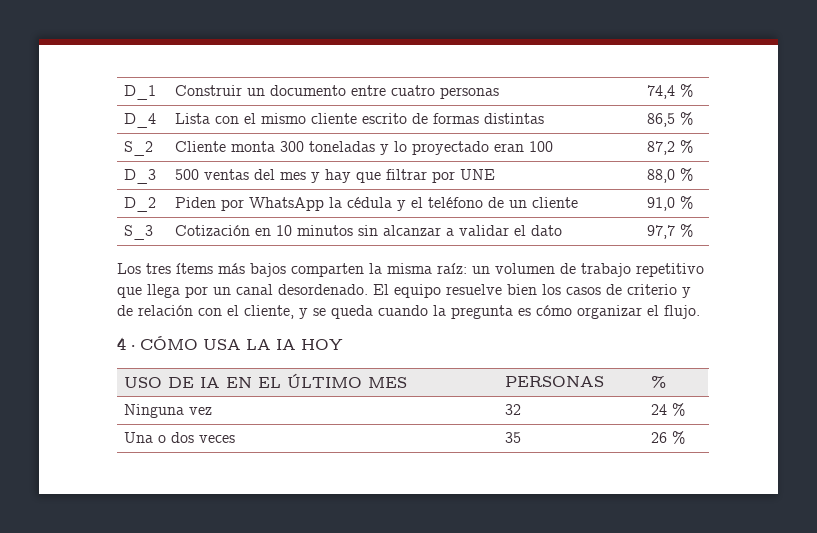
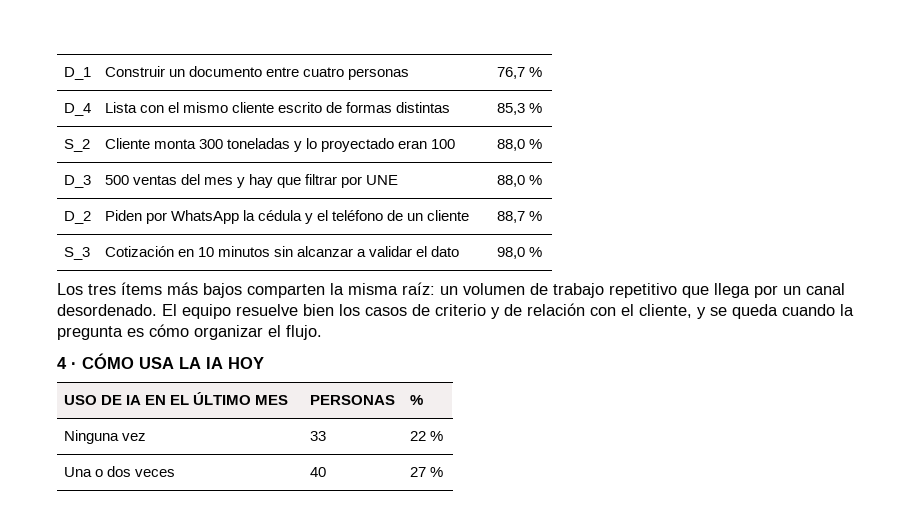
[646,85,675,99] 74,4 -> [496,67,525,79] 76,7
[646,113,675,127] 86,5 -> [496,103,525,115] 85,3
[646,141,675,155] 87,2 -> [496,139,525,151] 88,0
[646,197,675,211] 91,0 -> [496,211,525,223] 88,7
[646,225,675,239] 97,7 -> [496,247,525,259] 98,0
[504,404,521,415] [650,404,667,415] 32 | 24 -> [309,431,326,441] [409,431,426,441] 33 | 22
[504,432,521,443] [650,432,667,443] 35 | 26 -> [309,467,326,477] [409,467,426,477] 40 | 27

